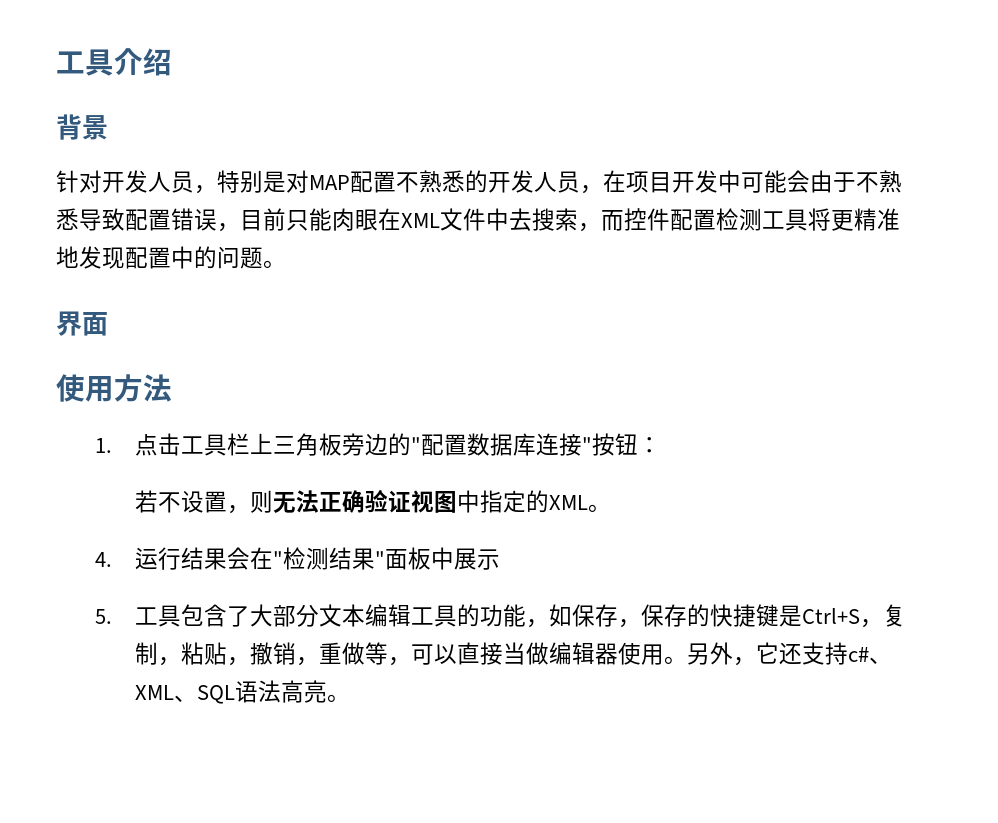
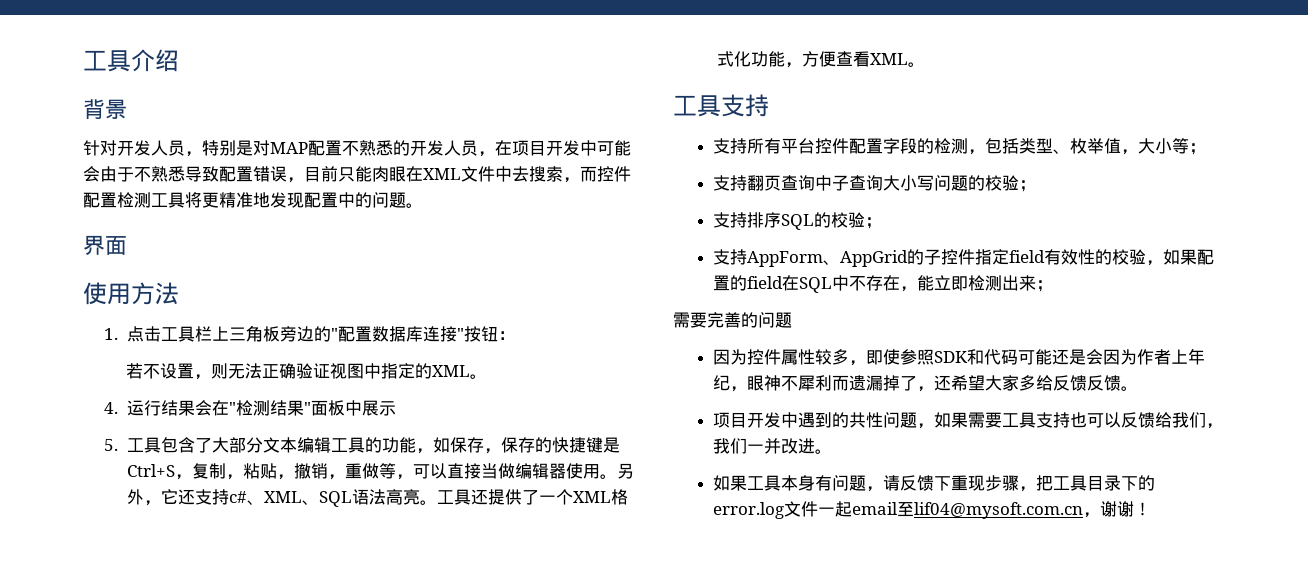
(350, 698) none -> [436,489,628,505] [716,51,925,68] [673,94,769,117] [712,138,1206,155] [712,175,1036,192] [712,212,882,230] [712,249,1214,267] [712,275,1053,293] [673,312,792,328] [712,348,1205,366] [712,375,1138,392] [712,412,1223,429] [712,438,832,454] [712,475,1155,492] [712,501,1151,519] 工具还提供了一个XML格式化功能，方便查看XML。 // 工具支持 // 支持所有平台控件配置字段的检测，包括类型、枚举值，大小等； // 支持翻页查询中子查询大小写问题的校验； // 支持排序SQL的校验； // 支持AppForm、AppGrid的子控件指定field有效性的校验，如果配置的field在SQL中不存在，能立即检测出来； // 需要完善的问题 // 因为控件属性较多，即使参照SDK和代码可能还是会因为作者上年纪，眼神不犀利而遗漏掉了，还希望大家多给反馈反馈。 // 项目开发中遇到的共性问题，如果需要工具支持也可以反馈给我们，我们一并改进。 // 如果工具本身有问题，请反馈下重现步骤，把工具目录下的error.log文件一起email至lif04@mysoft.com.cn，谢谢！

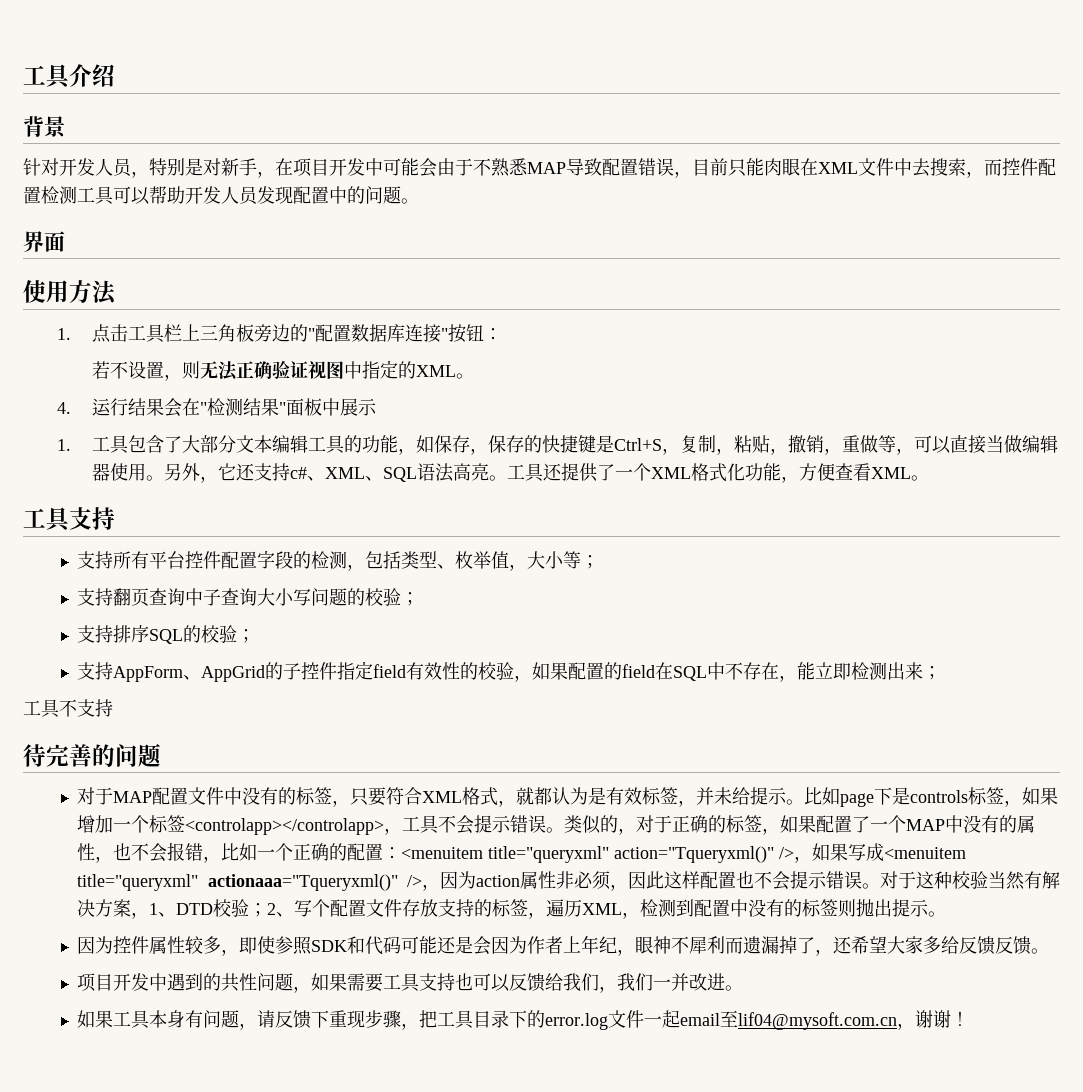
[270,140,478,156] MAP配置不熟悉的开发人员 -> [221,158,257,176] 新手
(185, 174) none -> [527,162,566,174] MAP
[185,192,270,208] 将更精准地 -> [113,186,259,205] 可以帮助开发人员
[104,439,119,451] 5. -> [57,439,72,451] 1.
[673,312,707,328] 需要 -> [23,699,113,718] [23,744,46,767] 工具不支持 // 待
(792, 320) none -> [77,787,1059,807] [77,815,1036,835] [77,842,967,863] [77,871,1060,891] [77,899,947,919] // 对于MAP配置文件中没有的标签，只要符合XML格式，就都认为是有效标签，并未给提示。比如page下是controls标签，如果增加一个标签<controlapp></controlapp>，工具不会提示错误。类似的，对于正确的标签，如果配置了一个MAP中没有的属性，也不会报错，比如一个正确的配置：<menuitem title="queryxml" action="Tqueryxml()" />，如果写成<menuitem title="queryxml" actionaaa="Tqueryxml()" />，因为action属性非必须，因此这样配置也不会提示错误。对于这种校验当然有解决方案，1、DTD校验；2、写个配置文件存放支持的标签，遍历XML，检测到配置中没有的标签则抛出提示。

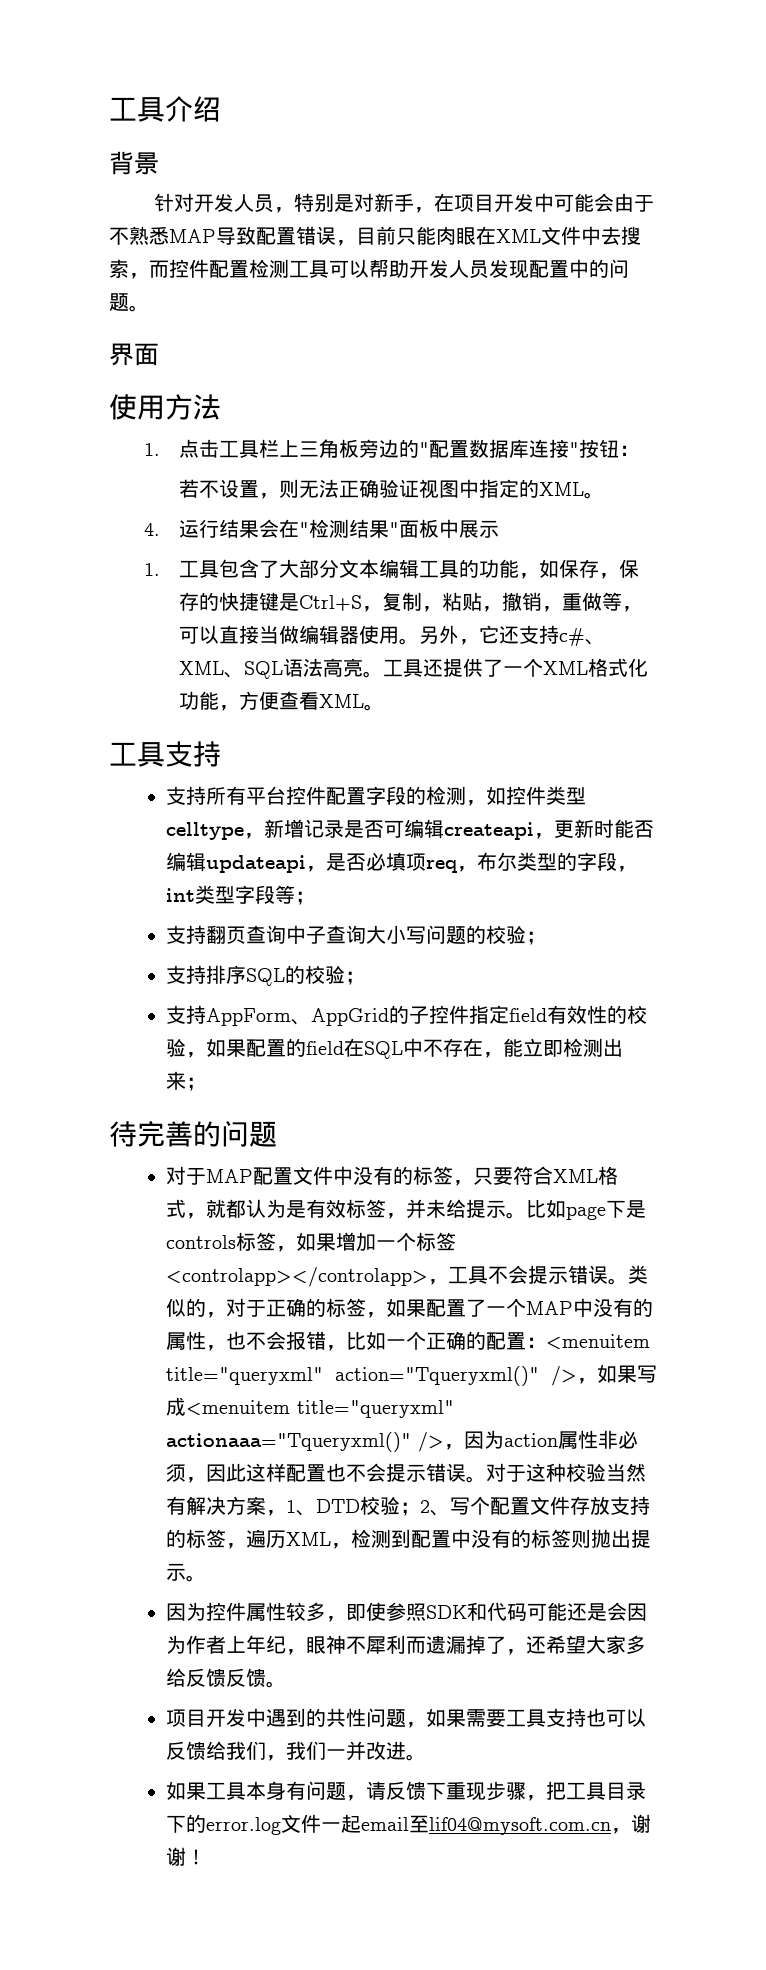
[365,551,565,571] 包括类型、枚举值，大小 -> [486,786,587,805] [166,819,655,840] [166,852,638,873] [166,885,276,904] 如控件类型celltype，新增记录是否可编辑createapi，更新时能否编辑updateapi，是否必填项req，布尔类型的字段，int类型字段
[23,699,113,718] // 工具不支持 -> (207, 1084) none

